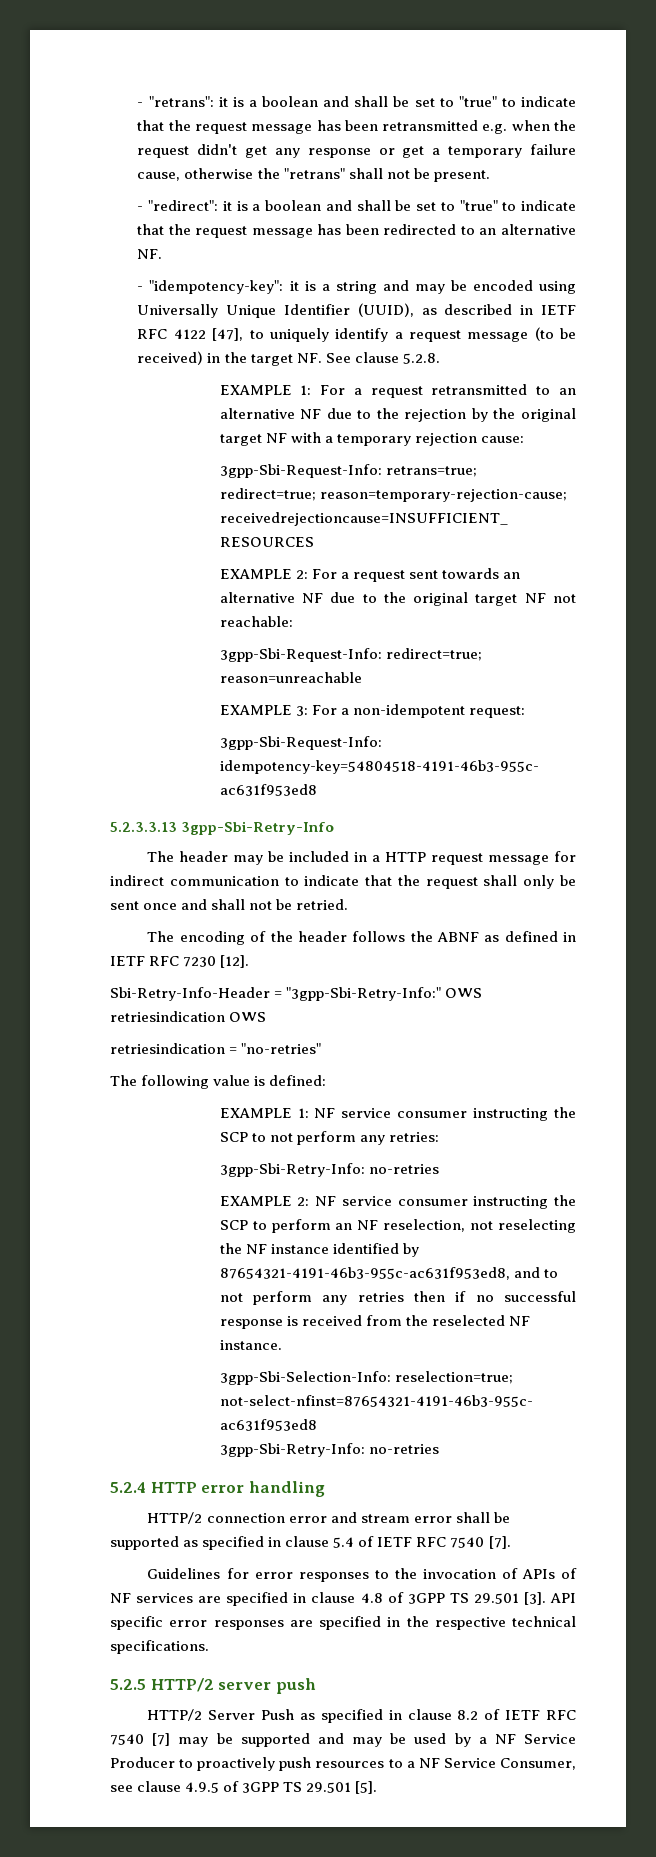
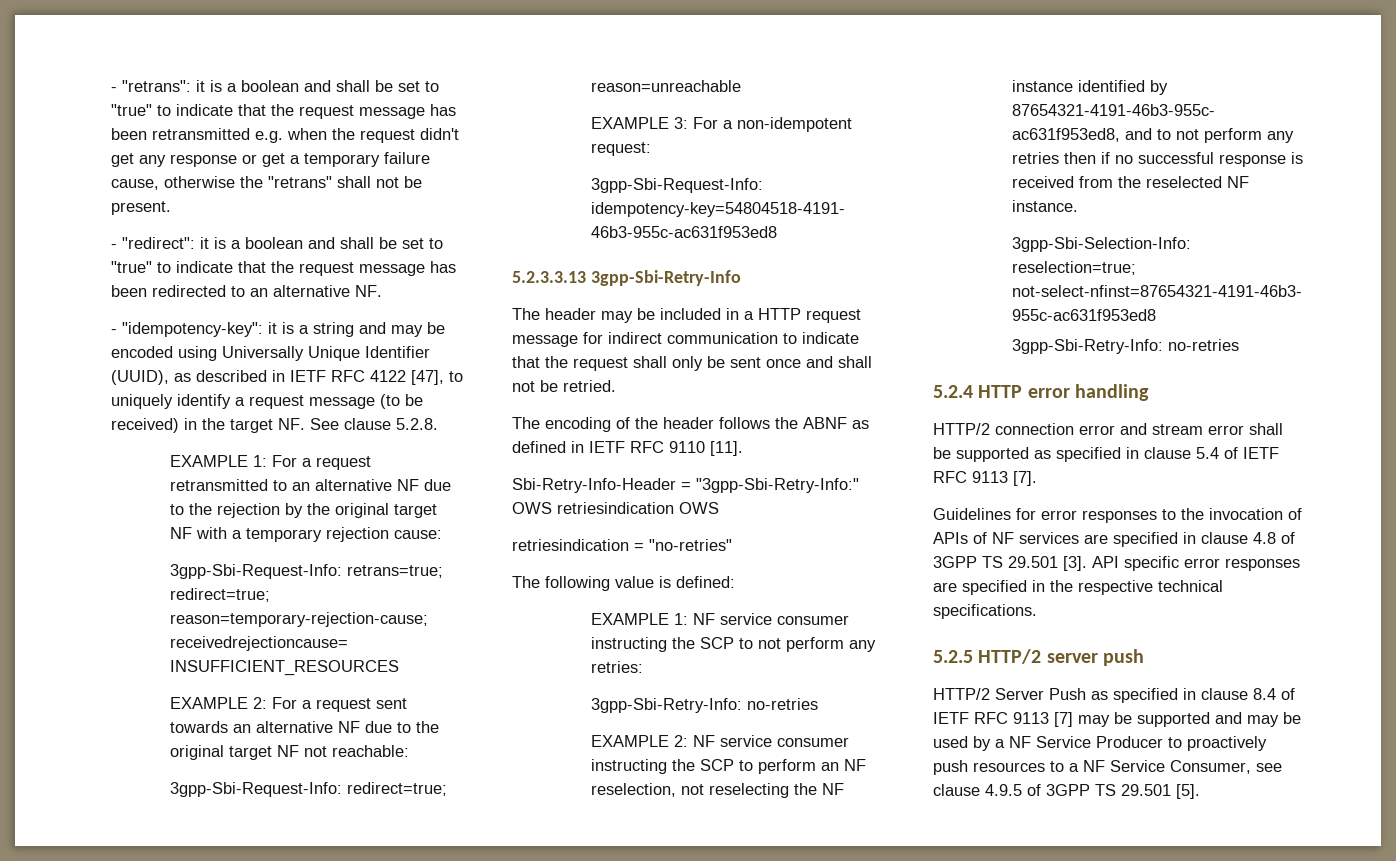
[183,955,250,968] 7230 [12]. -> [669,441,743,456] 9110 [11].
[450,1537,485,1548] 7540 -> [972,471,1008,483] 9113
[457,1709,577,1720] [110,1734,144,1745] 8.2 of IETF RFC 7540 -> [1253,688,1295,700] [933,712,1049,724] 8.4 of IETF RFC 9113

